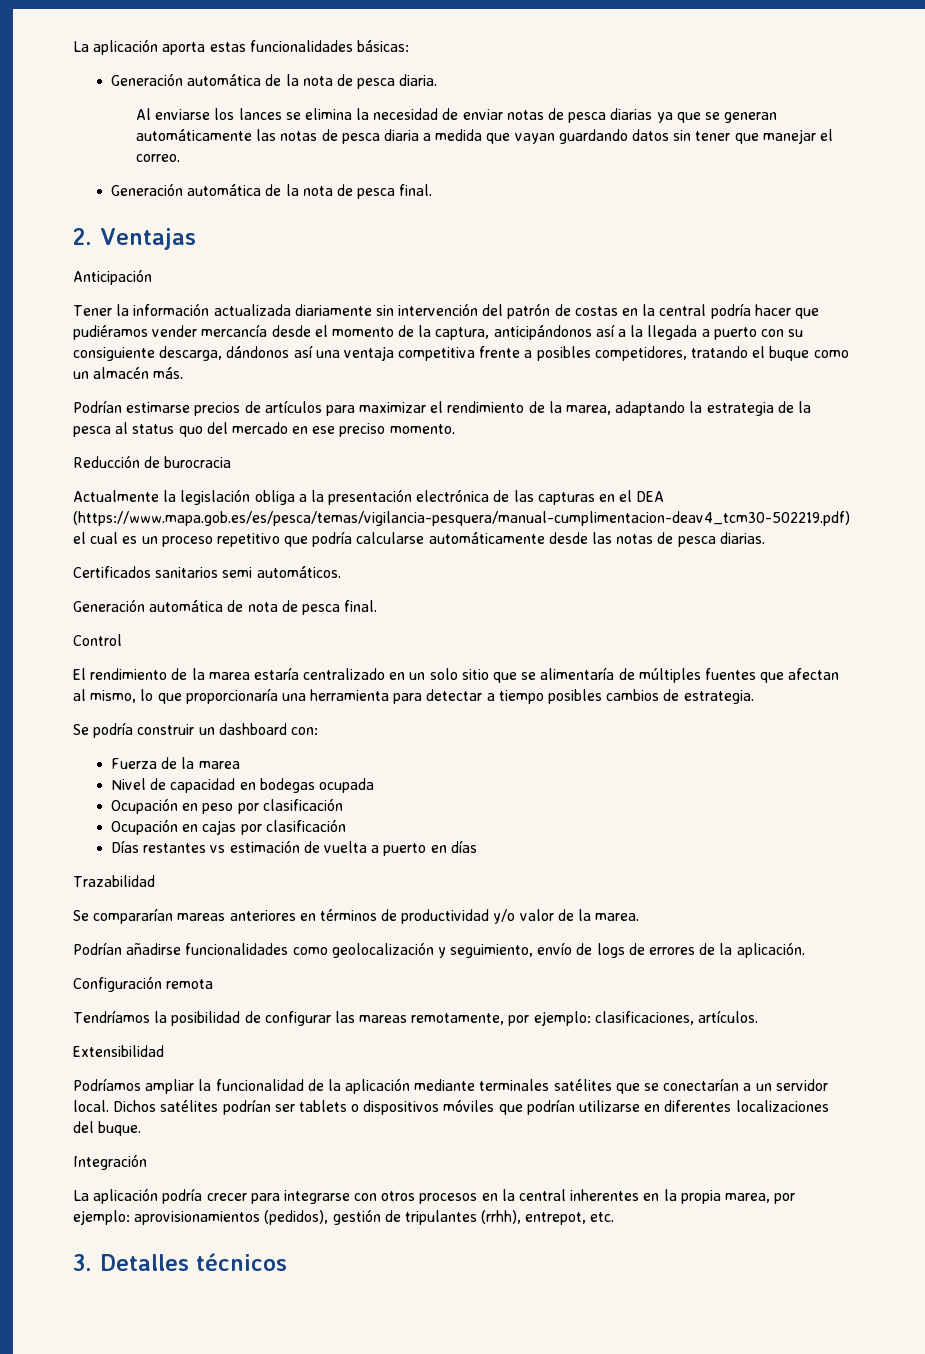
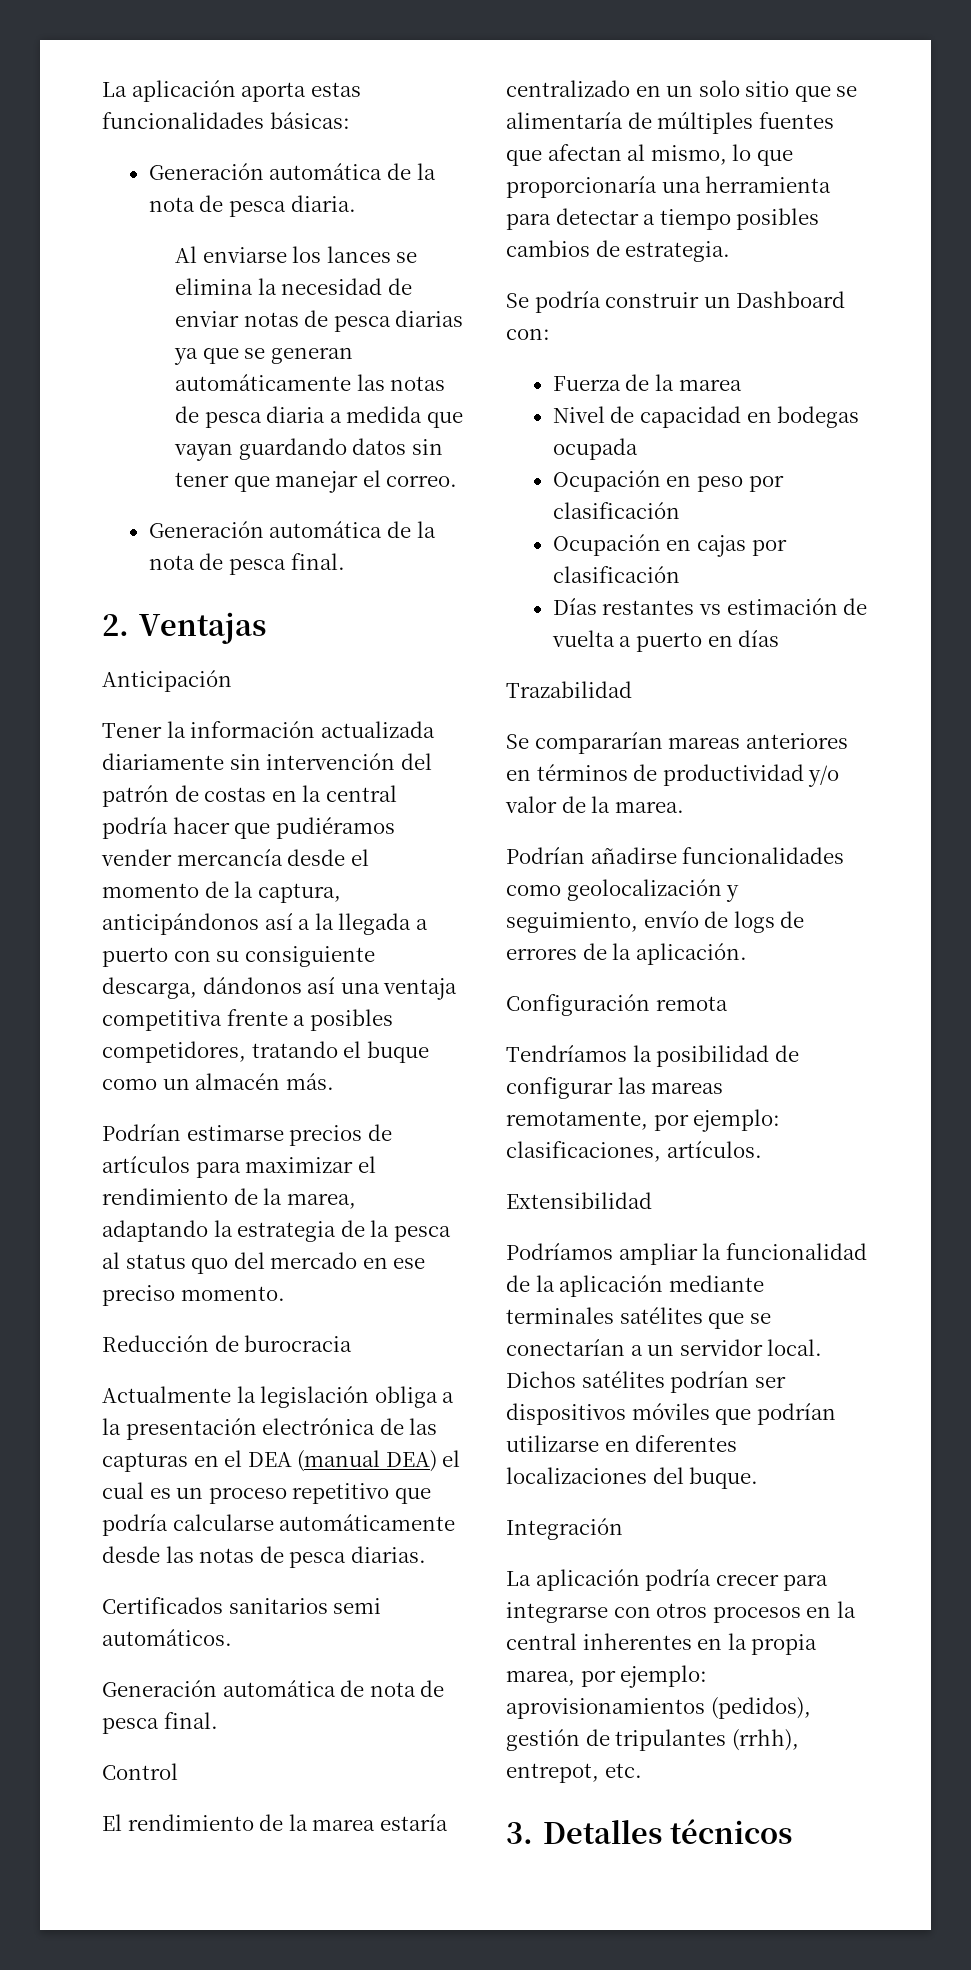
[73,511,850,526] (https://www.mapa.gob.es/es/pesca/temas/vigilancia-pesquera/manual-cumplimentacion-deav4_tcm30-502219.pdf) -> [297,1450,437,1472] (manual DEA)
[218,723,287,735] dashboard -> [736,291,846,308] Dashboard
[298,1100,360,1112] tablets o -> (786, 1382) none

